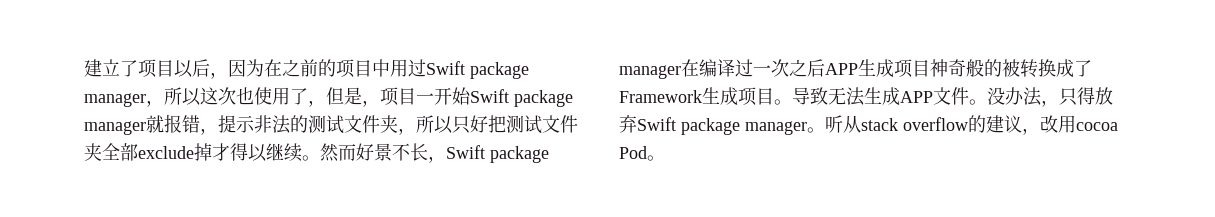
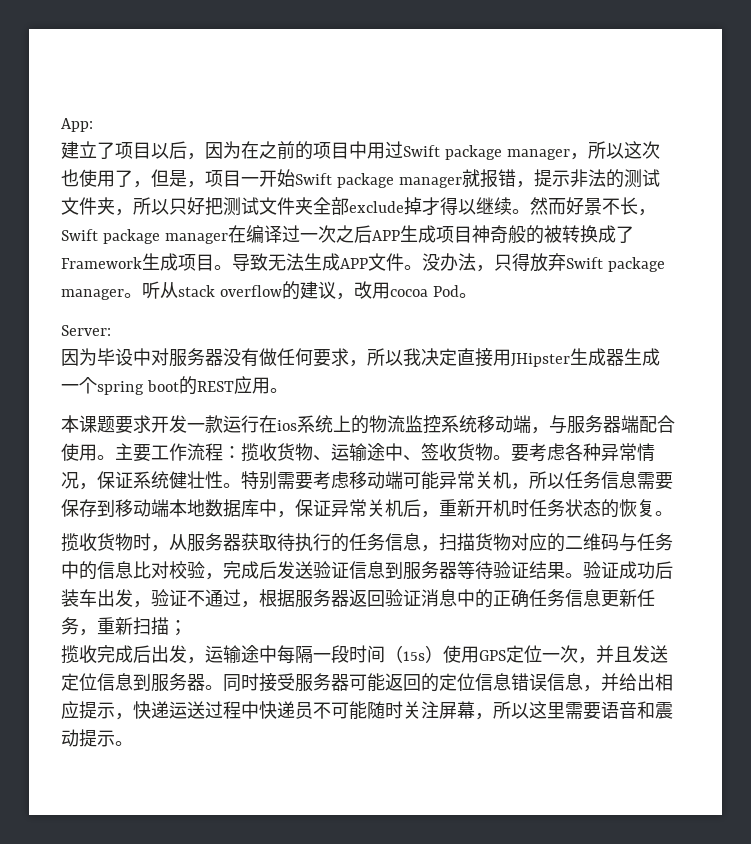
(84, 68) none -> [61,118,93,132] App: //
(665, 158) none -> [61,325,111,336] [61,348,660,367] [61,376,288,395] [61,415,675,434] [61,443,655,462] [61,471,673,490] [61,499,673,518] [61,533,673,552] [61,561,673,580] [61,589,655,608] [61,617,187,636] [61,645,668,664] [61,673,673,692] [61,701,673,720] [61,729,133,747] // Server: // 因为毕设中对服务器没有做任何要求，所以我决定直接用JHipster生成器生成一个spring boot的REST应用。 // 本课题要求开发一款运行在ios系统上的物流监控系统移动端，与服务器端配合使用。主要工作流程：揽收货物、运输途中、签收货物。要考虑各种异常情况，保证系统健壮性。特别需要考虑移动端可能异常关机，所以任务信息需要保存到移动端本地数据库中，保证异常关机后，重新开机时任务状态的恢复。 // 揽收货物时，从服务器获取待执行的任务信息，扫描货物对应的二维码与任务中的信息比对校验，完成后发送验证信息到服务器等待验证结果。验证成功后装车出发，验证不通过，根据服务器返回验证消息中的正确任务信息更新任务，重新扫描； // 揽收完成后出发，运输途中每隔一段时间（15s）使用GPS定位一次，并且发送定位信息到服务器。同时接受服务器可能返回的定位信息错误信息，并给出相应提示，快递运送过程中快递员不可能随时关注屏幕，所以这里需要语音和震动提示。

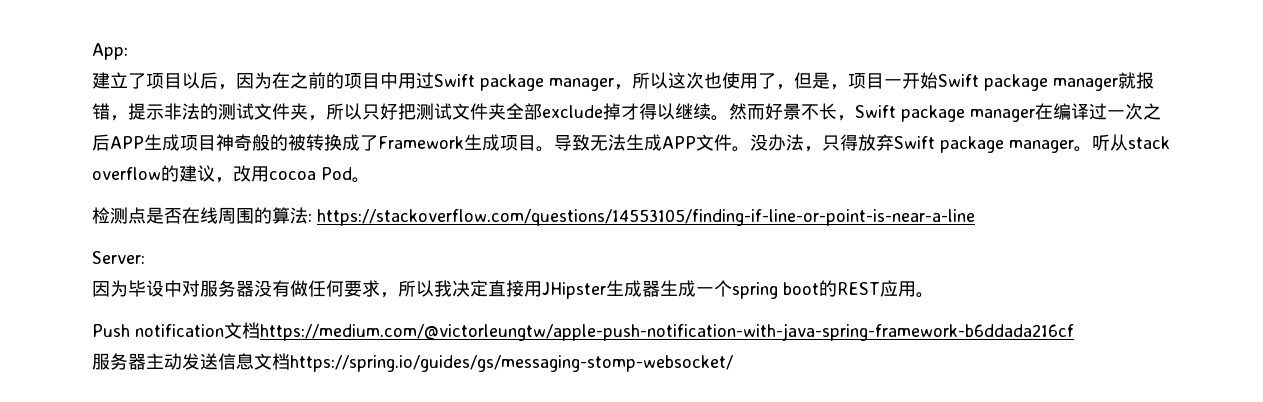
(477, 295) none -> [92,207,975,226] // 检测点是否在线周围的算法: https://stackoverflow.com/questions/14553105/finding-if-line-or-point-is-near-a-line
[61,415,675,434] [61,443,655,462] [61,471,673,490] [61,499,673,518] [61,533,673,552] [61,561,673,580] [61,589,655,608] [61,617,187,636] [61,645,668,664] [61,673,673,692] [61,701,673,720] [61,729,133,747] 本课题要求开发一款运行在ios系统上的物流监控系统移动端，与服务器端配合使用。主要工作流程：揽收货物、运输途中、签收货物。要考虑各种异常情况，保证系统健壮性。特别需要考虑移动端可能异常关机，所以任务信息需要保存到移动端本地数据库中，保证异常关机后，重新开机时任务状态的恢复。 // 揽收货物时，从服务器获取待执行的任务信息，扫描货物对应的二维码与任务中的信息比对校验，完成后发送验证信息到服务器等待验证结果。验证成功后装车出发，验证不通过，根据服务器返回验证消息中的正确任务信息更新任务，重新扫描； // 揽收完成后出发，运输途中每隔一段时间（15s）使用GPS定位一次，并且发送定位信息到服务器。同时接受服务器可能返回的定位信息错误信息，并给出相应提示，快递运送过程中快递员不可能随时关注屏幕，所以这里需要语音和震动提示。 -> [92,322,1074,341] [92,353,733,372] Push notification文档https://medium.com/@victorleungtw/apple-push-notification-with-java-spring-framework-b6ddada216cf // 服务器主动发送信息文档https://spring.io/guides/gs/messaging-stomp-websocket/

